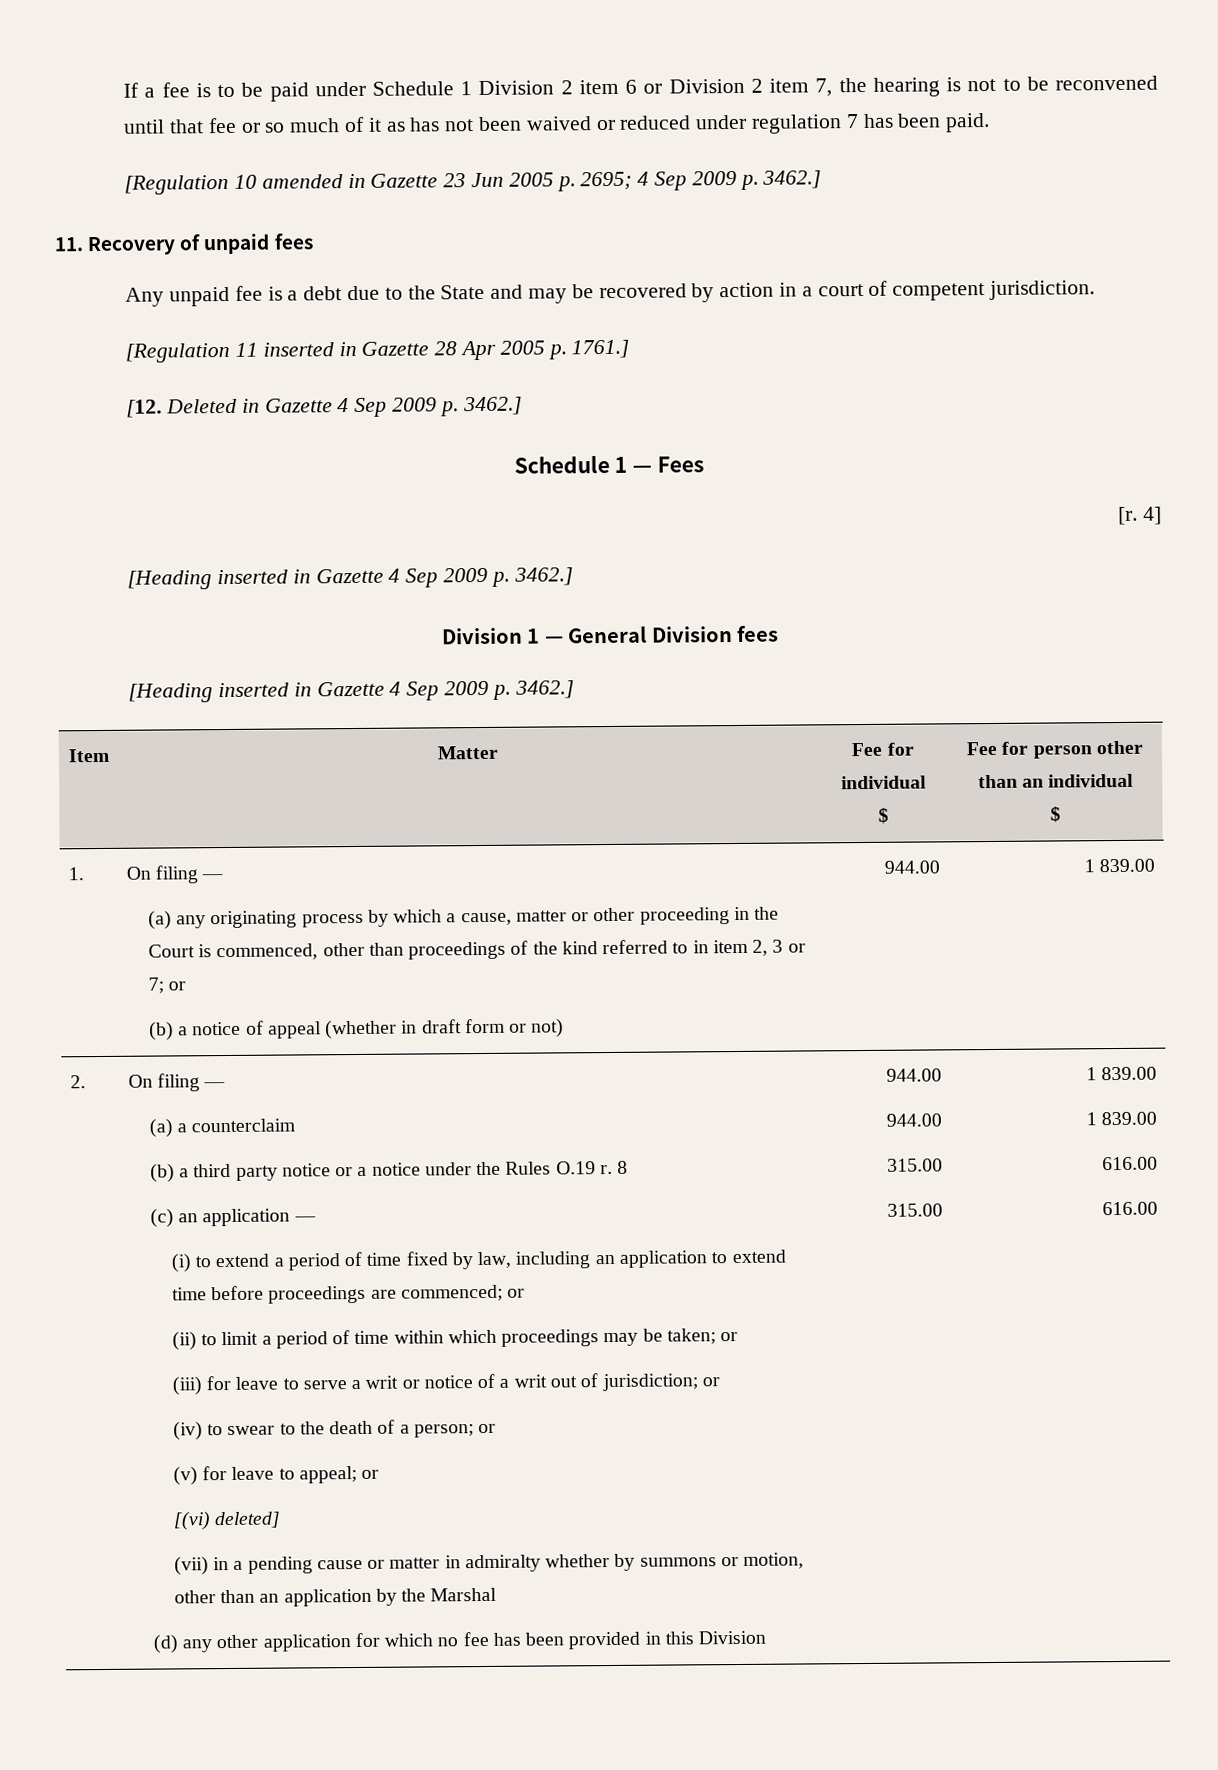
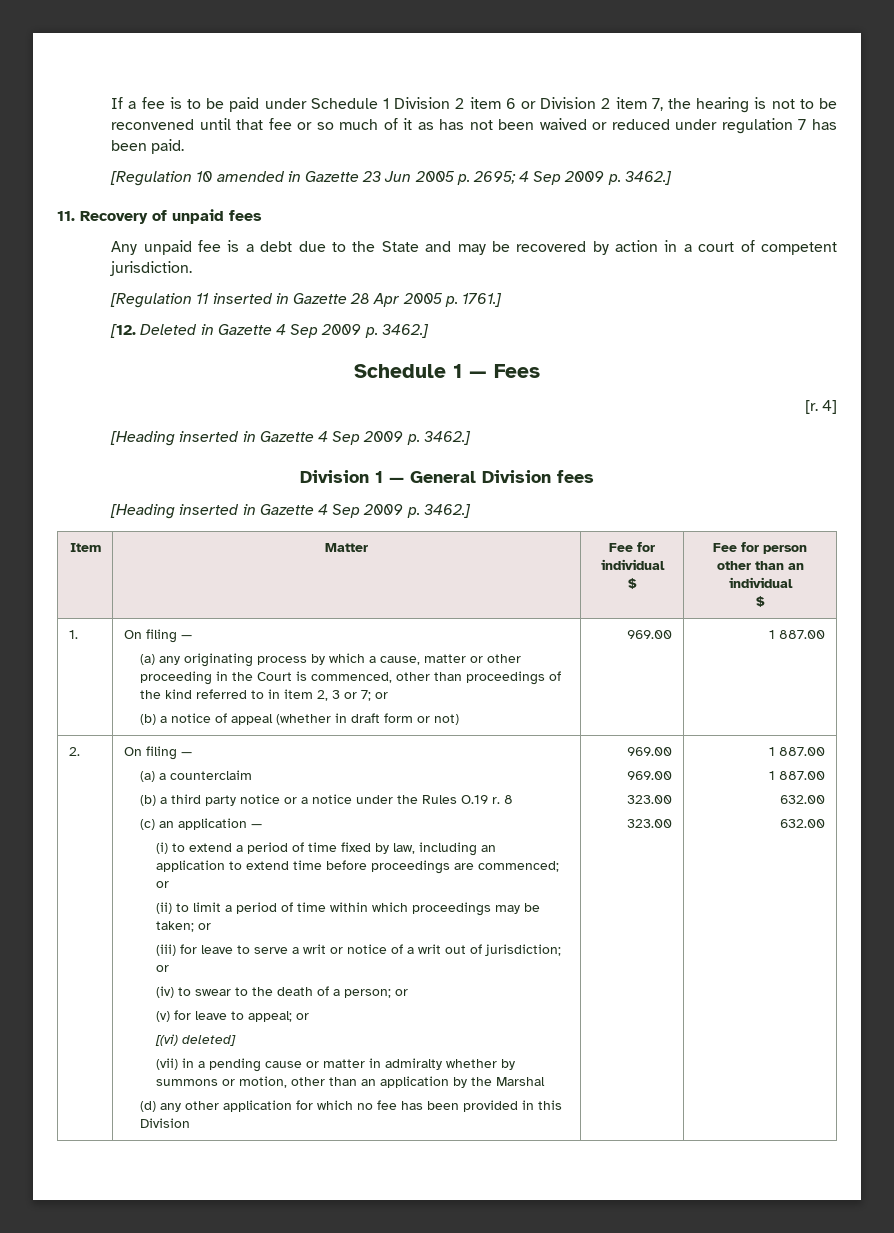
[884,860,941,874] [1084,858,1156,873] 944.00 | 1 839.00 -> [627,630,673,639] [769,630,826,639] 969.00 | 1 887.00
[886,1068,943,1082] [886,1113,943,1127] [887,1158,944,1172] [887,1203,944,1217] [1086,1066,1158,1081] [1086,1111,1158,1126] [1102,1156,1159,1171] [1102,1201,1159,1216] 944.00 // 944.00 // 315.00 // 315.00 | 1 839.00 // 1 839.00 // 616.00 // 616.00 -> [627,747,673,756] [627,771,673,780] [627,795,673,804] [627,819,673,828] [769,747,826,756] [769,771,826,780] [780,795,826,804] [780,819,826,828] 969.00 // 969.00 // 323.00 // 323.00 | 1 887.00 // 1 887.00 // 632.00 // 632.00

